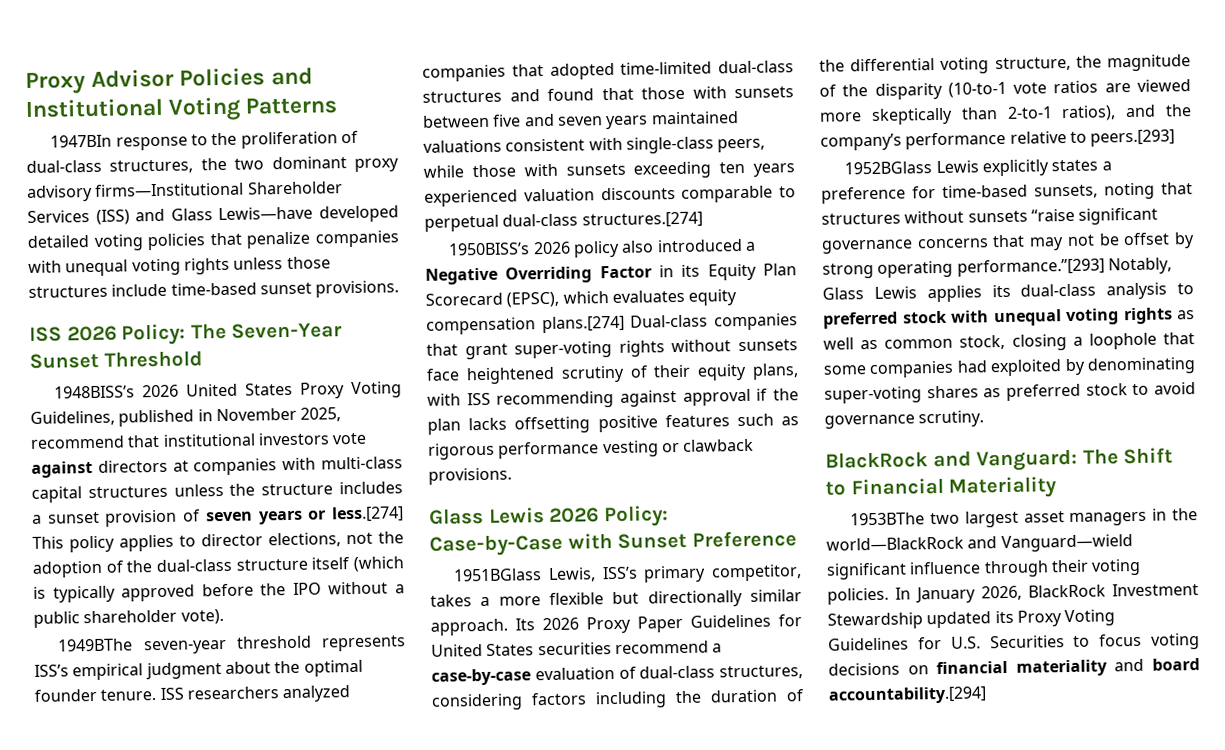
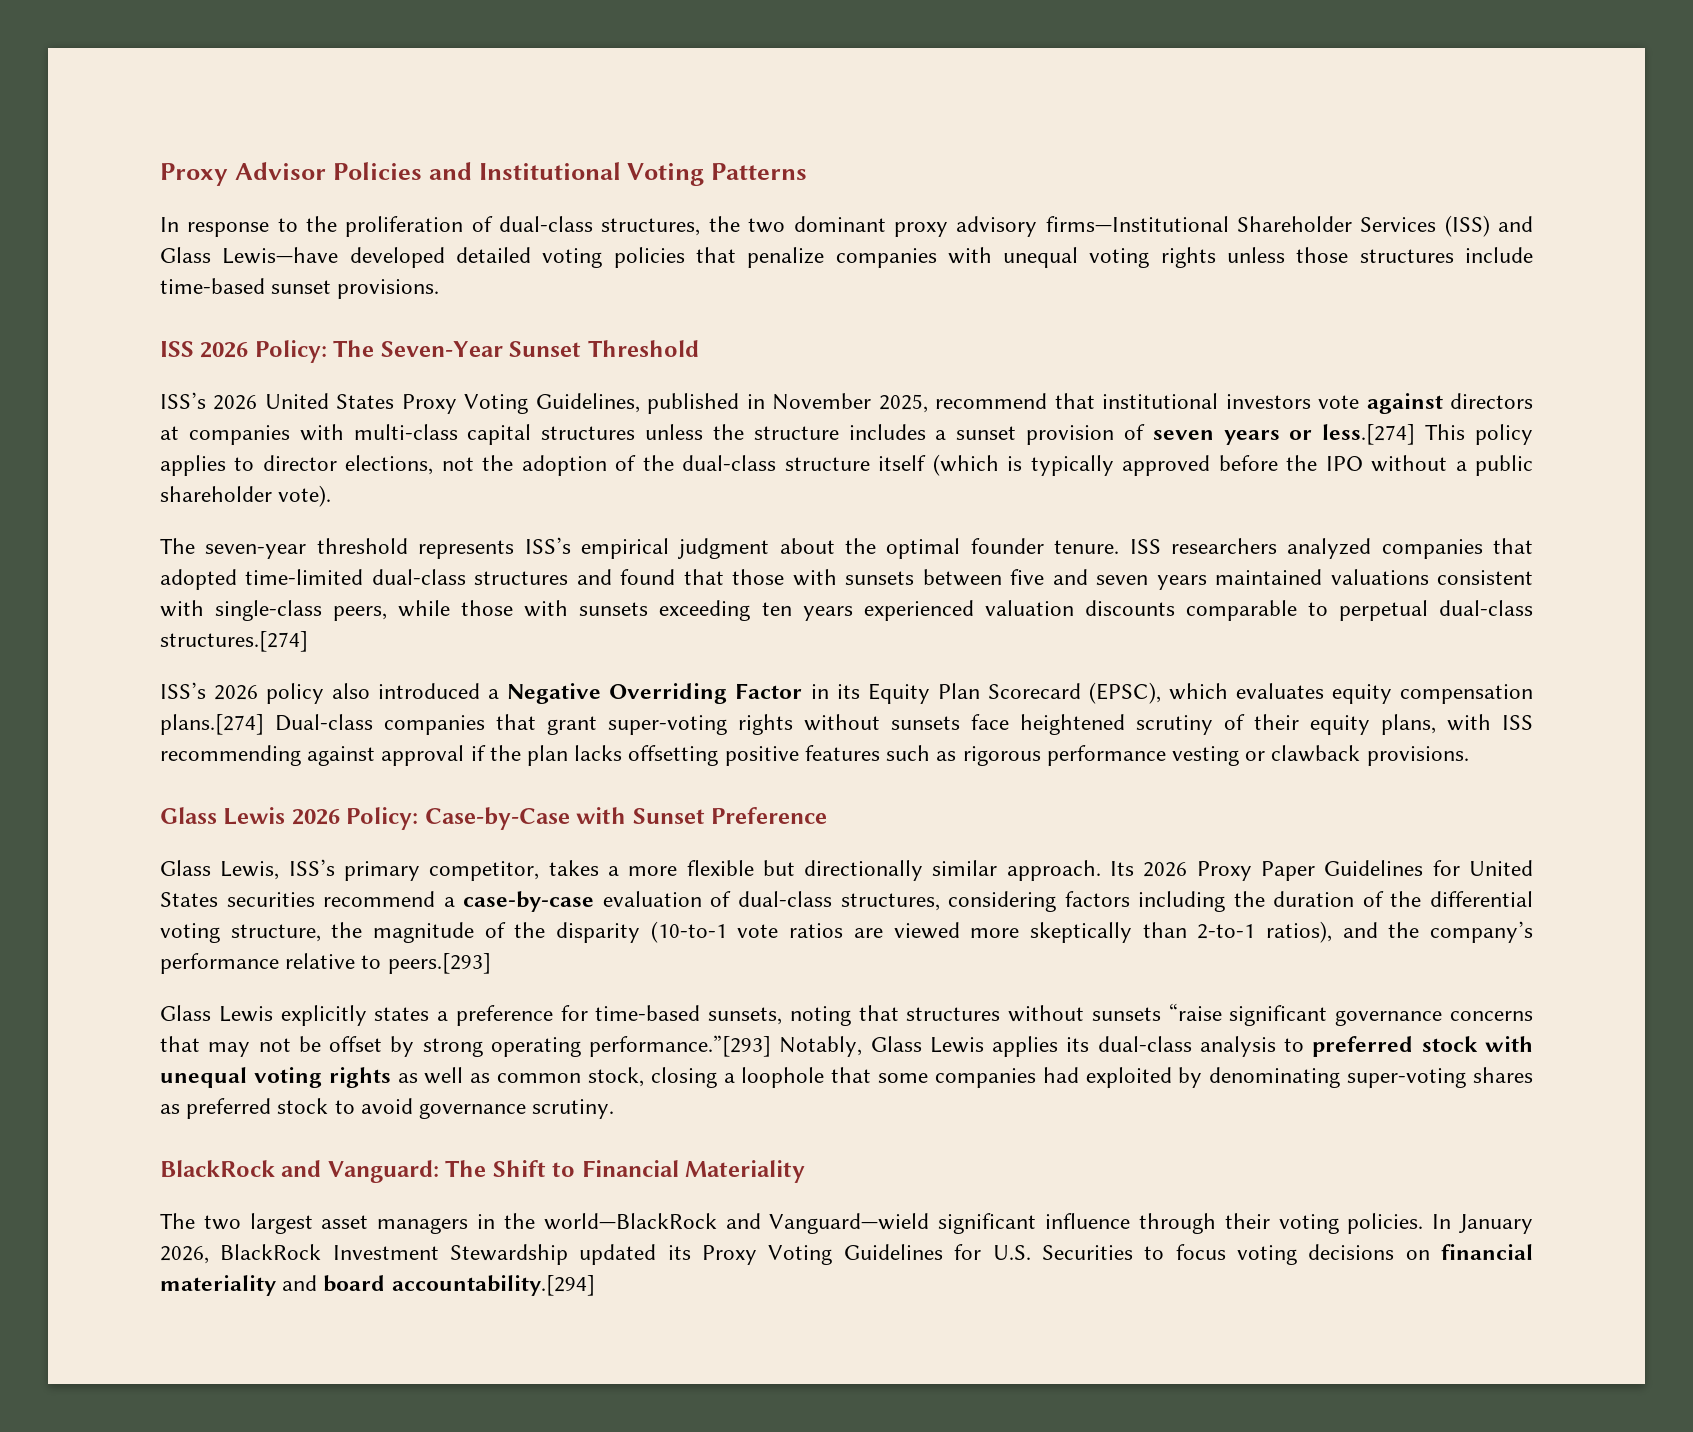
[50,134,113,148] 1947BIn -> [160,217,179,232] In
[54,385,136,399] 1948BISS’s -> [160,392,206,409] ISS’s
[57,638,134,652] 1949BThe -> [160,538,195,554] The
[448,242,531,256] 1950BISS’s -> [160,682,206,699] ISS’s
[453,568,543,582] 1951BGlass -> [160,860,211,876] Glass
[844,161,933,175] 1952BGlass -> [160,1005,211,1021] Glass
[850,512,926,526] 1953BThe -> [160,1213,195,1229] The

